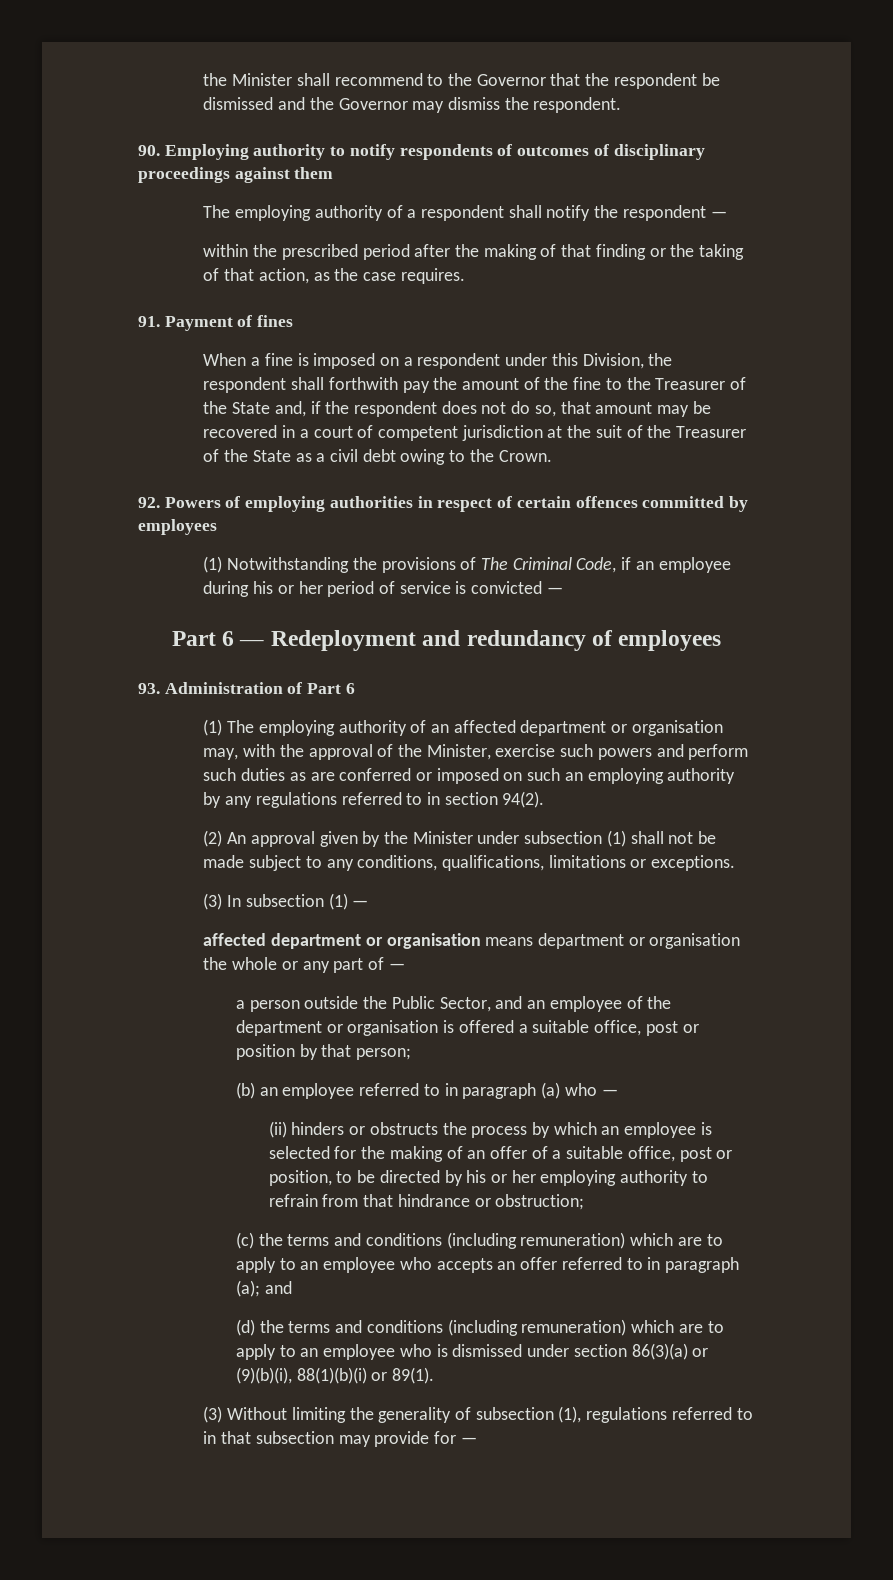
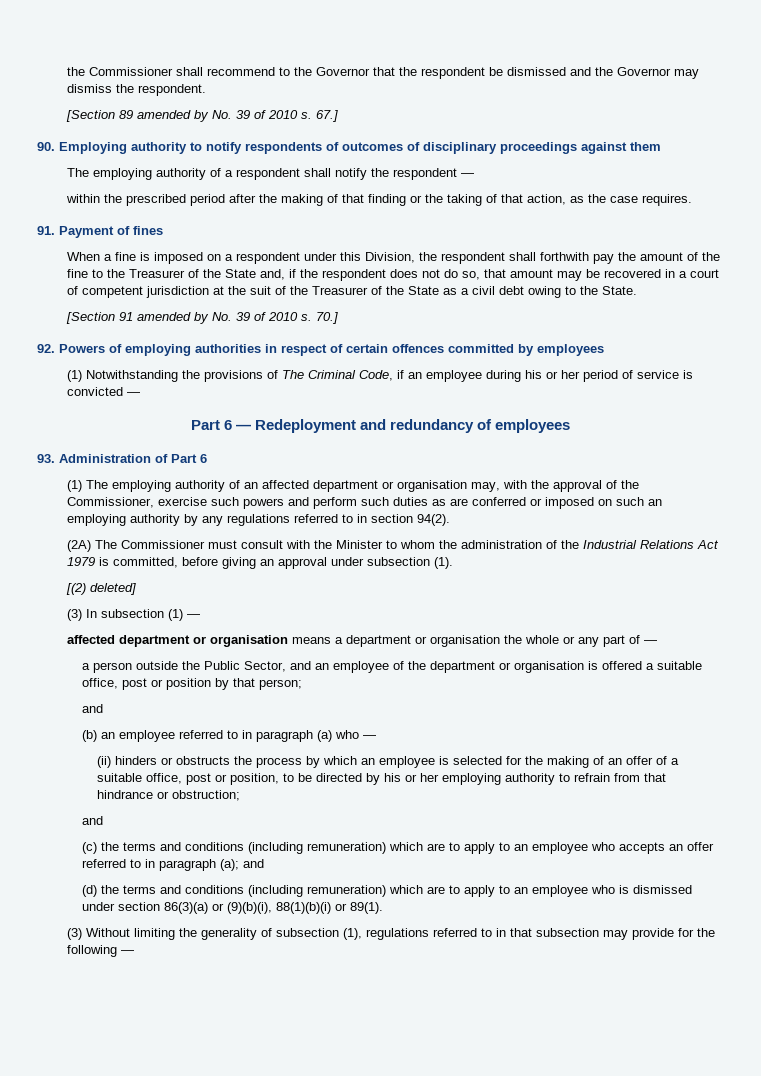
[203,73,293,86] the Minister -> [66,67,173,76] the Commissioner
(622, 105) none -> [65,110,338,122] // [Section 89 amended by No. 39 of 2010 s. 67.]
[498,450,552,462] Crown. -> [601,286,637,295] [65,312,338,324] State. // [Section 91 amended by No. 39 of 2010 s. 70.]
[426,744,491,760] Minister, -> [66,497,154,508] Commissioner,
[203,830,717,847] [203,855,736,871] (2) An approval given by the Minister under subsection (1) shall not be made subject to any conditions, qualifications, limitations or exceptions. -> [66,540,719,552] [66,557,453,569] [65,583,136,595] (2A) The Commissioner must consult with the Minister to whom the administration of the Industrial Relations Act 1979 is committed, before giving an approval under subsection (1). // [(2) deleted]
(534, 941) none -> [334,637,343,644] a
(412, 1054) none -> [81,704,103,713] // and
(585, 1202) none -> [81,816,103,825] // and
(456, 1437) none -> [696,928,715,937] [66,945,117,957] the following

